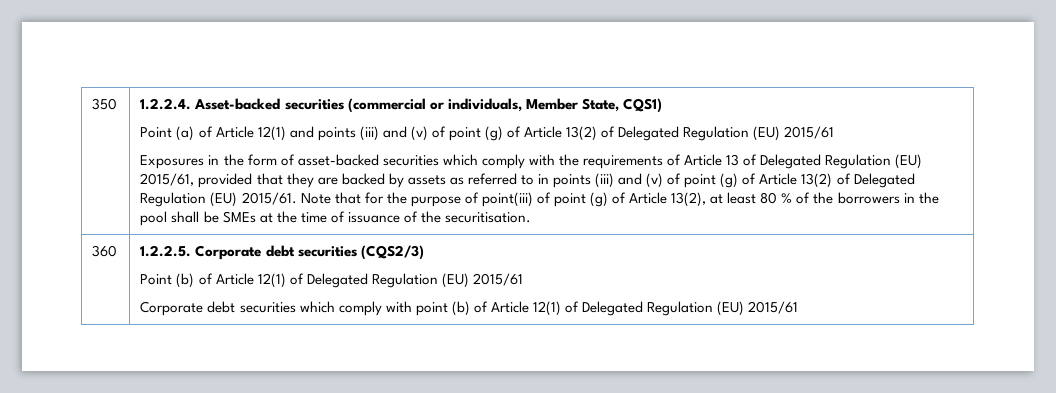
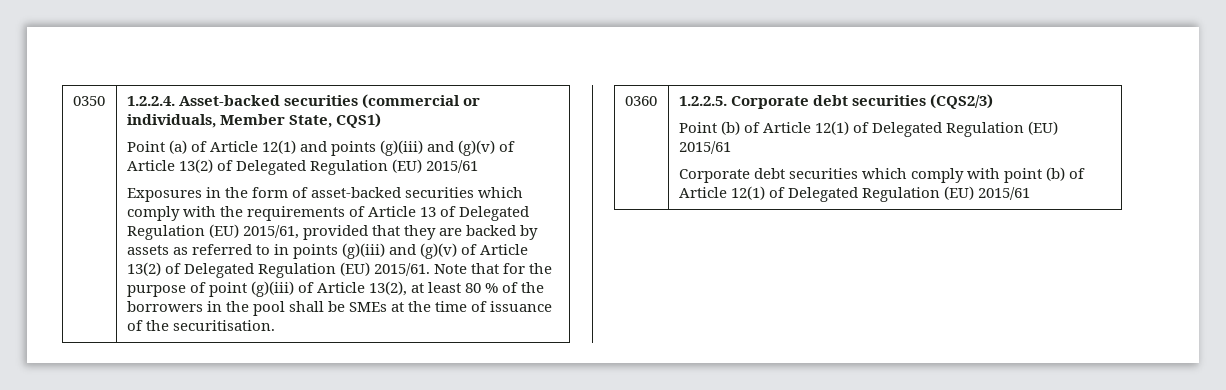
[92,98,118,110] 350 -> [72,96,105,106] 0350
[359,126,504,141] (iii) and (v) of point (g) -> [379,140,495,156] (g)(iii) and (g)(v)
[595,173,739,188] (iii) and (v) of point (g) -> [341,243,457,259] (g)(iii) and (g)(v)
[481,192,609,207] point(iii) of point (g) -> [208,281,294,297] point (g)(iii)
[92,245,118,257] 360 -> [624,96,657,106] 0360

